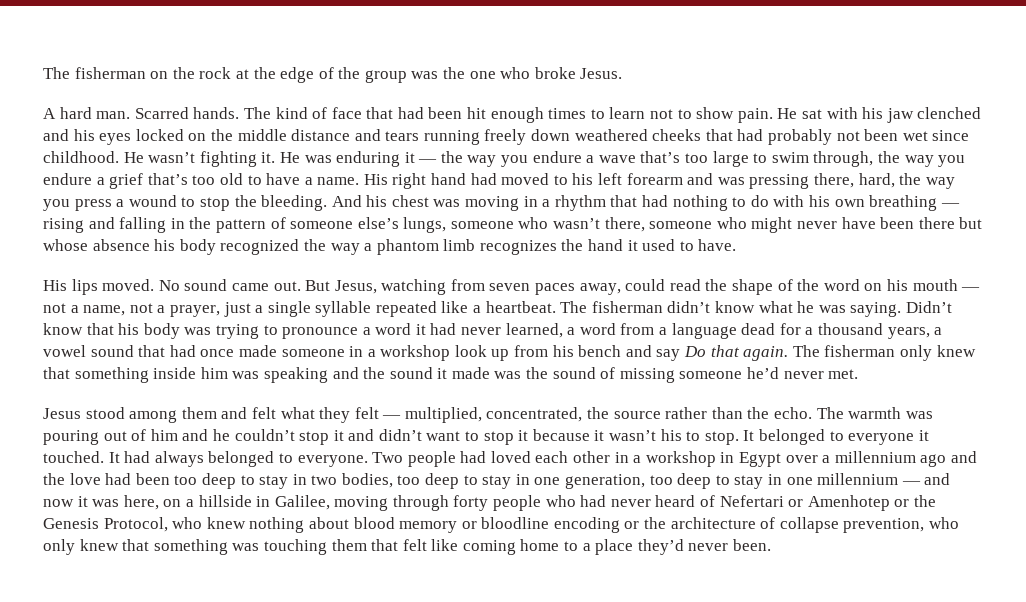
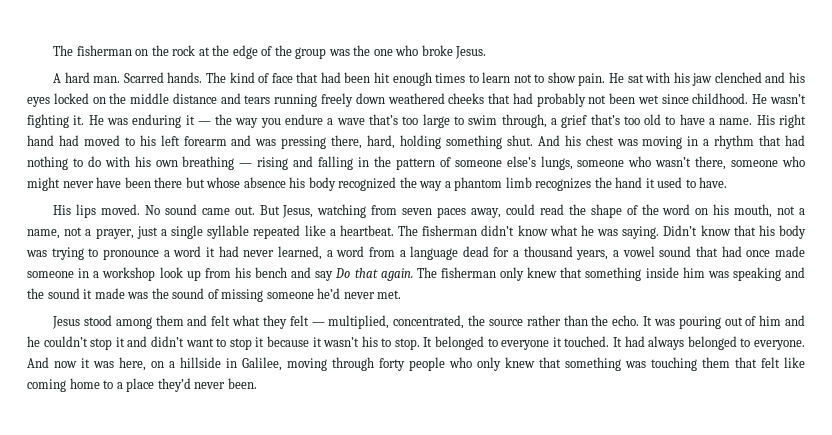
[877,151,966,167] [43,173,92,185] the way you endure -> (547, 121) none
[899,173,955,189] [43,195,328,211] the way you press a wound to stop the bleeding. -> [400,135,533,149] holding something shut.
[912,279,981,291] mouth — -> [734,204,773,218] mouth,
[816,407,902,419] The warmth -> [643,316,653,326] It
[372,451,977,467] [43,473,951,489] Two people had loved each other in a workshop in Egypt over a millennium ago and the love had been too deep to stay in two bodies, too deep to stay in one generation, too deep to stay in one millennium — and -> [27,357,49,368] And
[580,495,936,511] [43,517,960,533] had never heard of Nefertari or Amenhotep or the Genesis Protocol, who knew nothing about blood memory or bloodline encoding or the architecture of collapse prevention, who -> (472, 362) none

